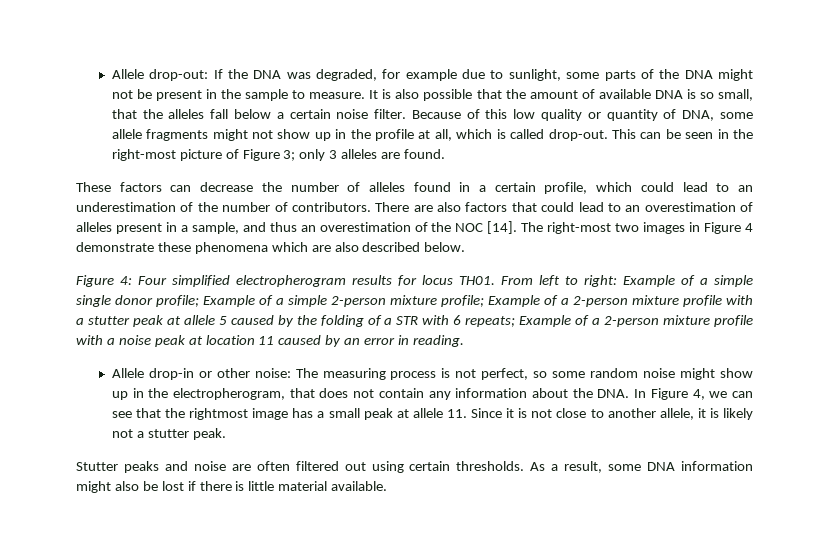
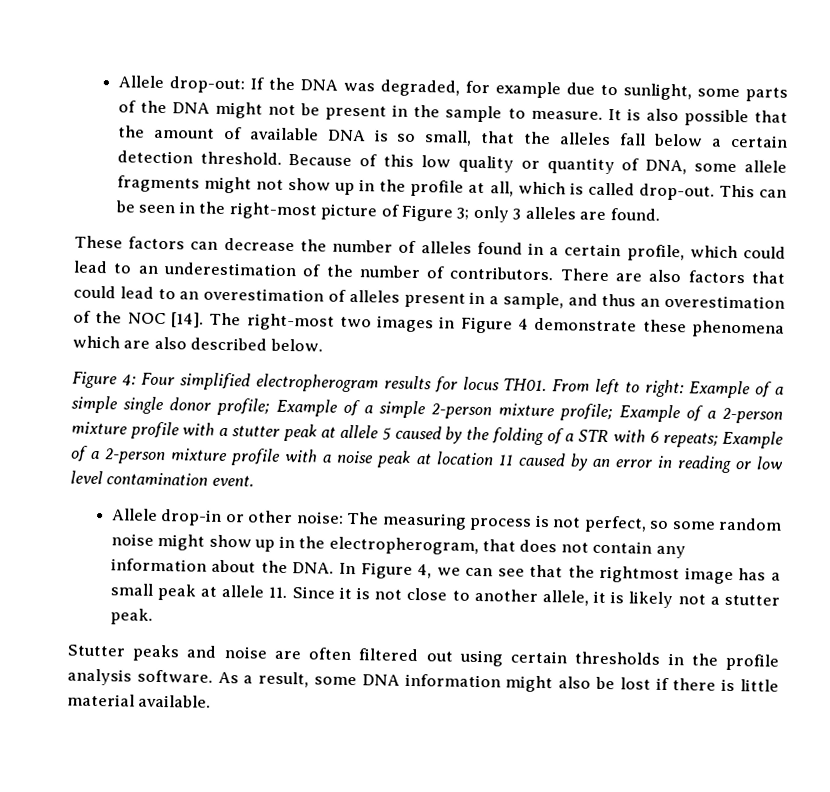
[336,109,407,119] noise filter. -> [116,150,282,165] detection threshold.
[412,335,464,347] reading. -> [677,455,783,473] [70,470,254,487] reading or low level contamination event.
[456,461,525,471] thresholds. -> [574,651,780,671] [67,668,213,686] thresholds in the profile analysis software.

